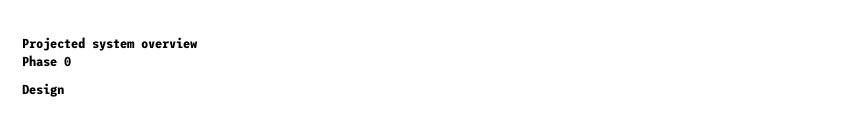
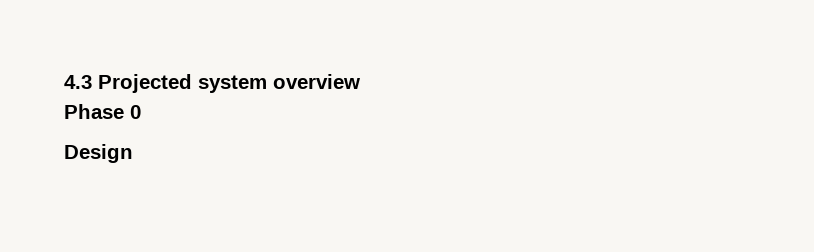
(22, 44) none -> [64,75,92,89] 4.3

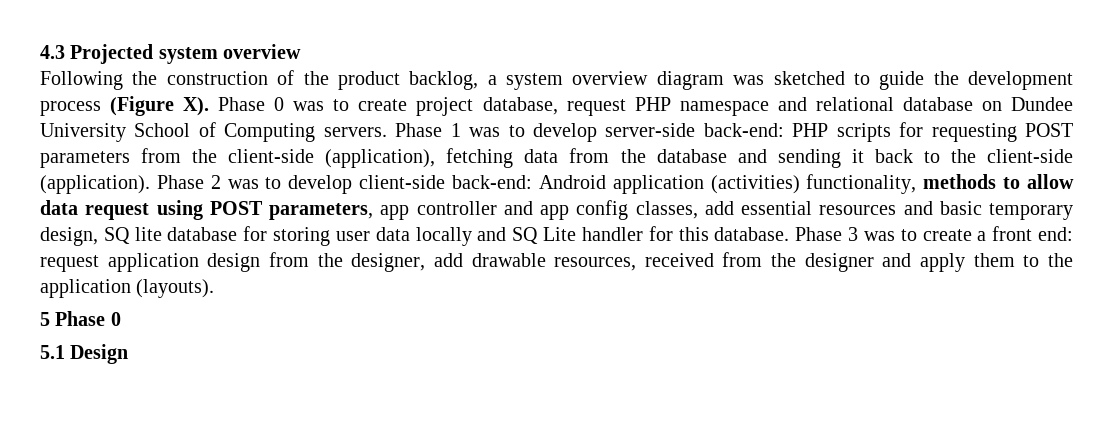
(360, 81) none -> [40,70,1073,90] [40,96,1073,116] [40,122,1073,142] [40,148,1073,168] [40,174,1075,194] [40,200,1073,220] [40,226,1074,246] [40,252,1073,272] [40,279,215,298] [40,312,50,326] Following the construction of the product backlog, a system overview diagram was sketched to guide the development process (Figure X). Phase 0 was to create project database, request PHP namespace and relational database on Dundee University School of Computing servers. Phase 1 was to develop server-side back-end: PHP scripts for requesting POST parameters from the client-side (application), fetching data from the database and sending it back to the client-side (application). Phase 2 was to develop client-side back-end: Android application (activities) functionality, methods to allow data request using POST parameters, app controller and app config classes, add essential resources and basic temporary design, SQ lite database for storing user data locally and SQ Lite handler for this database. Phase 3 was to create a front end: request application design from the designer, add drawable resources, received from the designer and apply them to the application (layouts). // 5
(141, 112) none -> [40,345,65,359] 5.1

